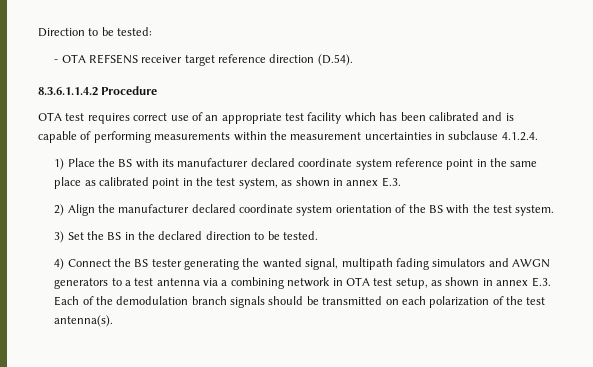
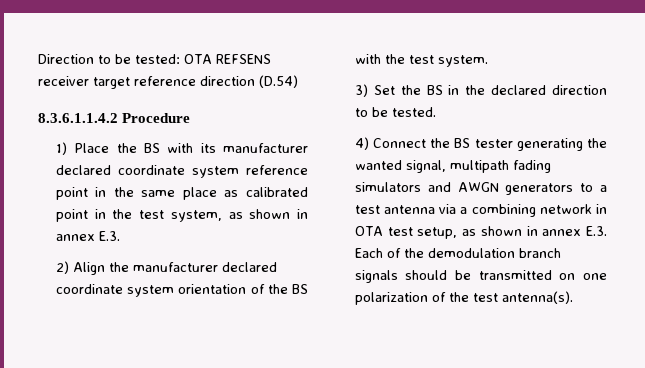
[54,59,59,63] // - -> (180, 59) none
[317,54,353,66] (D.54). -> [259,75,298,88] (D.54)
[38,112,514,124] [38,131,538,143] // OTA test requires correct use of an appropriate test facility which has been calibrated and is capable of performing measurements within the measurement uncertainties in subclause 4.1.2.4. -> (191, 118) none
[401,296,426,305] each -> [583,273,607,280] one

